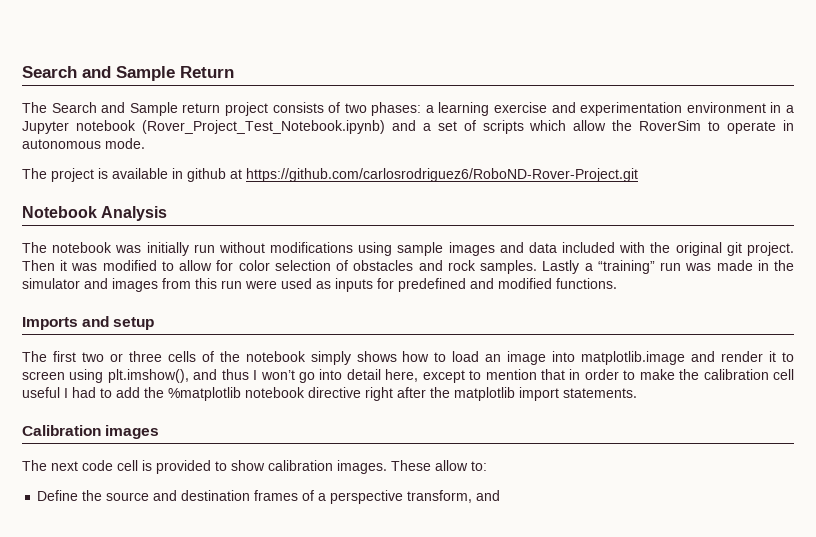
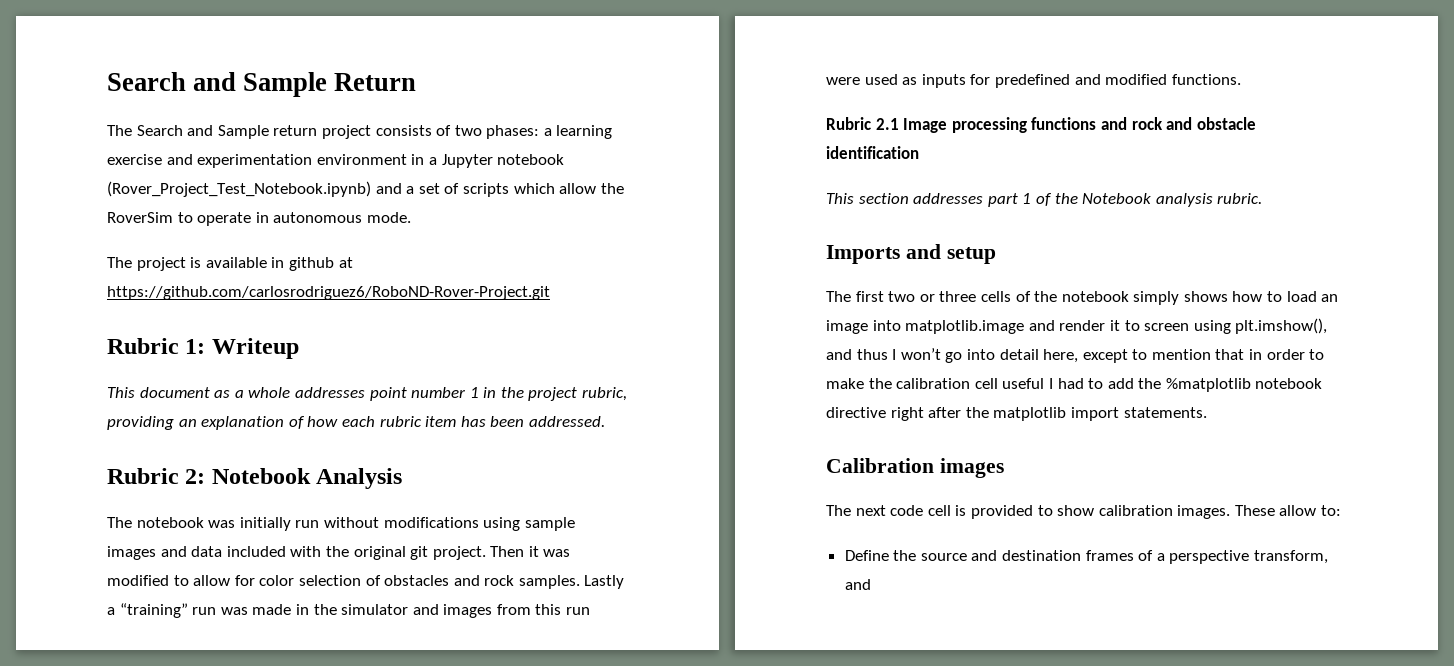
(638, 175) none -> [107,338,299,359] [107,387,628,401] [107,416,605,430] [107,468,206,484] Rubric 1: Writeup // This document as a whole addresses point number 1 in the project rubric, providing an explanation of how each rubric item has been addressed. // Rubric 2:
(617, 283) none -> [826,117,1256,133] [826,146,919,159] [826,193,1263,207] // Rubric 2.1 Image processing functions and rock and obstacle identification // This section addresses part 1 of the Notebook analysis rubric.

